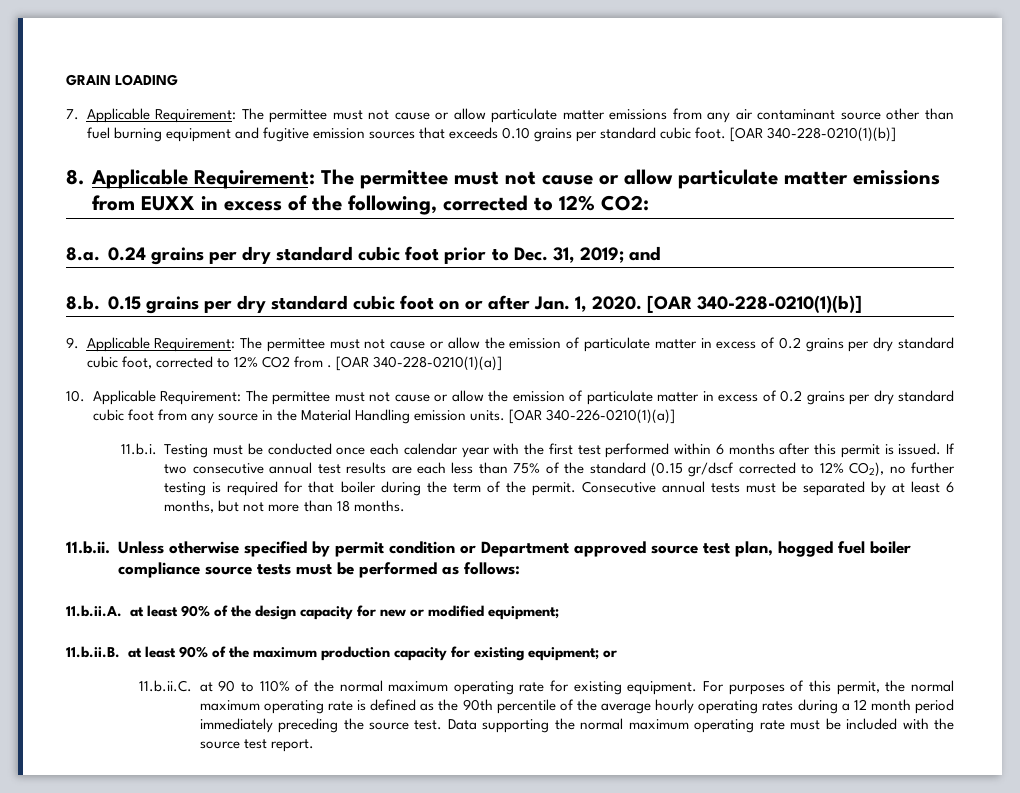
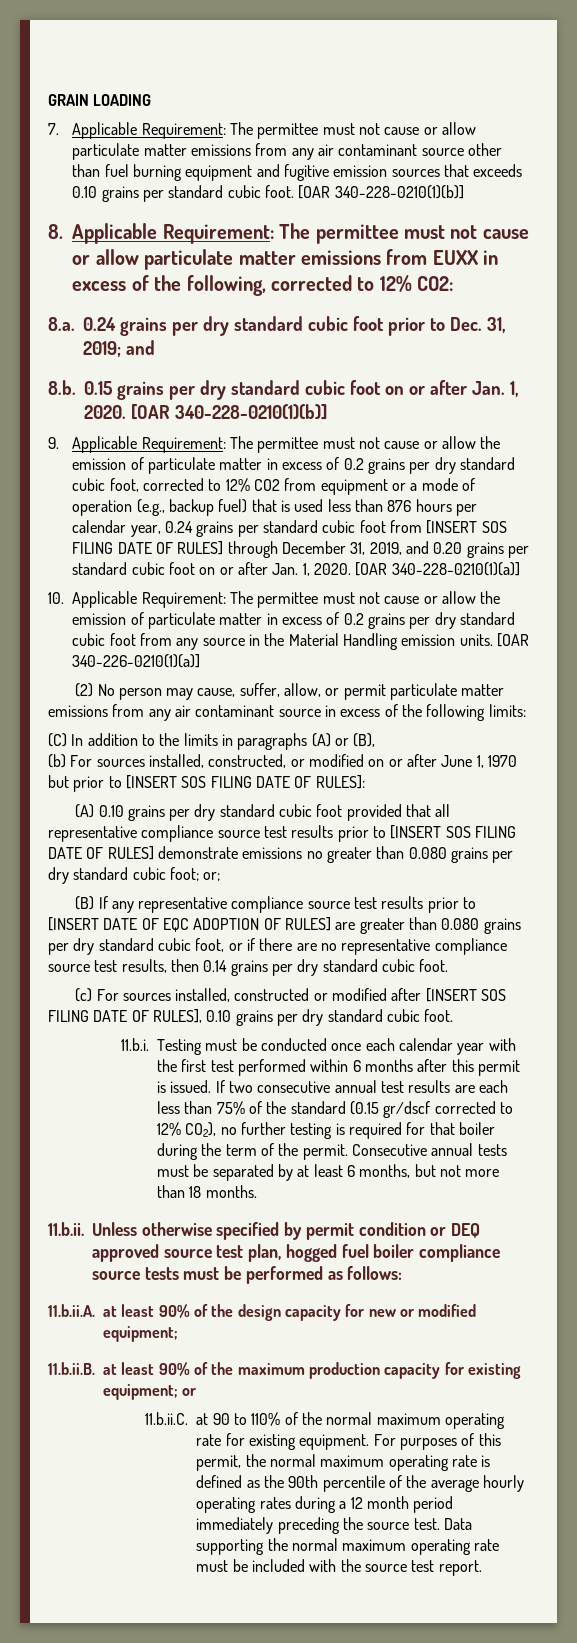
[326,365,332,368] . -> [320,478,475,495] [72,499,477,516] [72,520,507,537] [72,541,529,558] [72,562,351,576] equipment or a mode of operation (e.g., backup fuel) that is used less than 876 hours per calendar year, 0.24 grains per standard cubic foot from [INSERT SOS FILING DATE OF RULES] through December 31, 2019, and 0.20 grains per standard cubic foot on or after Jan. 1, 2020.
(676, 416) none -> [75,683,505,700] [48,704,526,721] [48,733,376,750] [48,754,517,768] [48,775,365,792] [75,804,451,821] [48,825,516,842] [48,846,514,863] [48,867,221,884] [75,896,477,913] [48,917,521,934] [48,938,507,955] [48,959,449,976] [75,988,507,1002] [48,1009,454,1026] // (2) No person may cause, suffer, allow, or permit particulate matter emissions from any air contaminant source in excess of the following limits: // (C) In addition to the limits in paragraphs (A) or (B), // (b) For sources installed, constructed, or modified on or after June 1, 1970 but prior to [INSERT SOS FILING DATE OF RULES]: // (A) 0.10 grains per dry standard cubic foot provided that all representative compliance source test results prior to [INSERT SOS FILING DATE OF RULES] demonstrate emissions no greater than 0.080 grains per dry standard cubic foot; or; // (B) If any representative compliance source test results prior to [INSERT DATE OF EQC ADOPTION OF RULES] are greater than 0.080 grains per dry standard cubic foot, or if there are no representative compliance source test results, then 0.14 grains per dry standard cubic foot. // (c) For sources installed, constructed or modified after [INSERT SOS FILING DATE OF RULES], 0.10 grains per dry standard cubic foot.
[480,541,569,557] Department -> [451,1223,481,1238] DEQ

